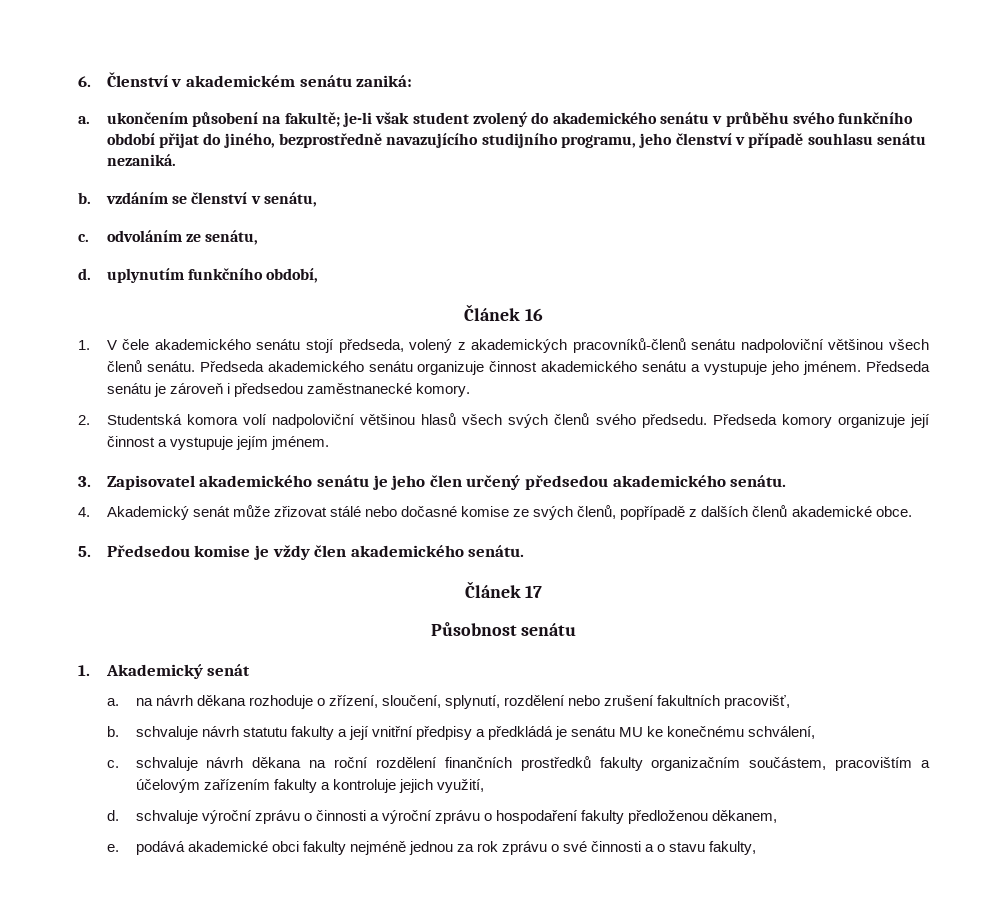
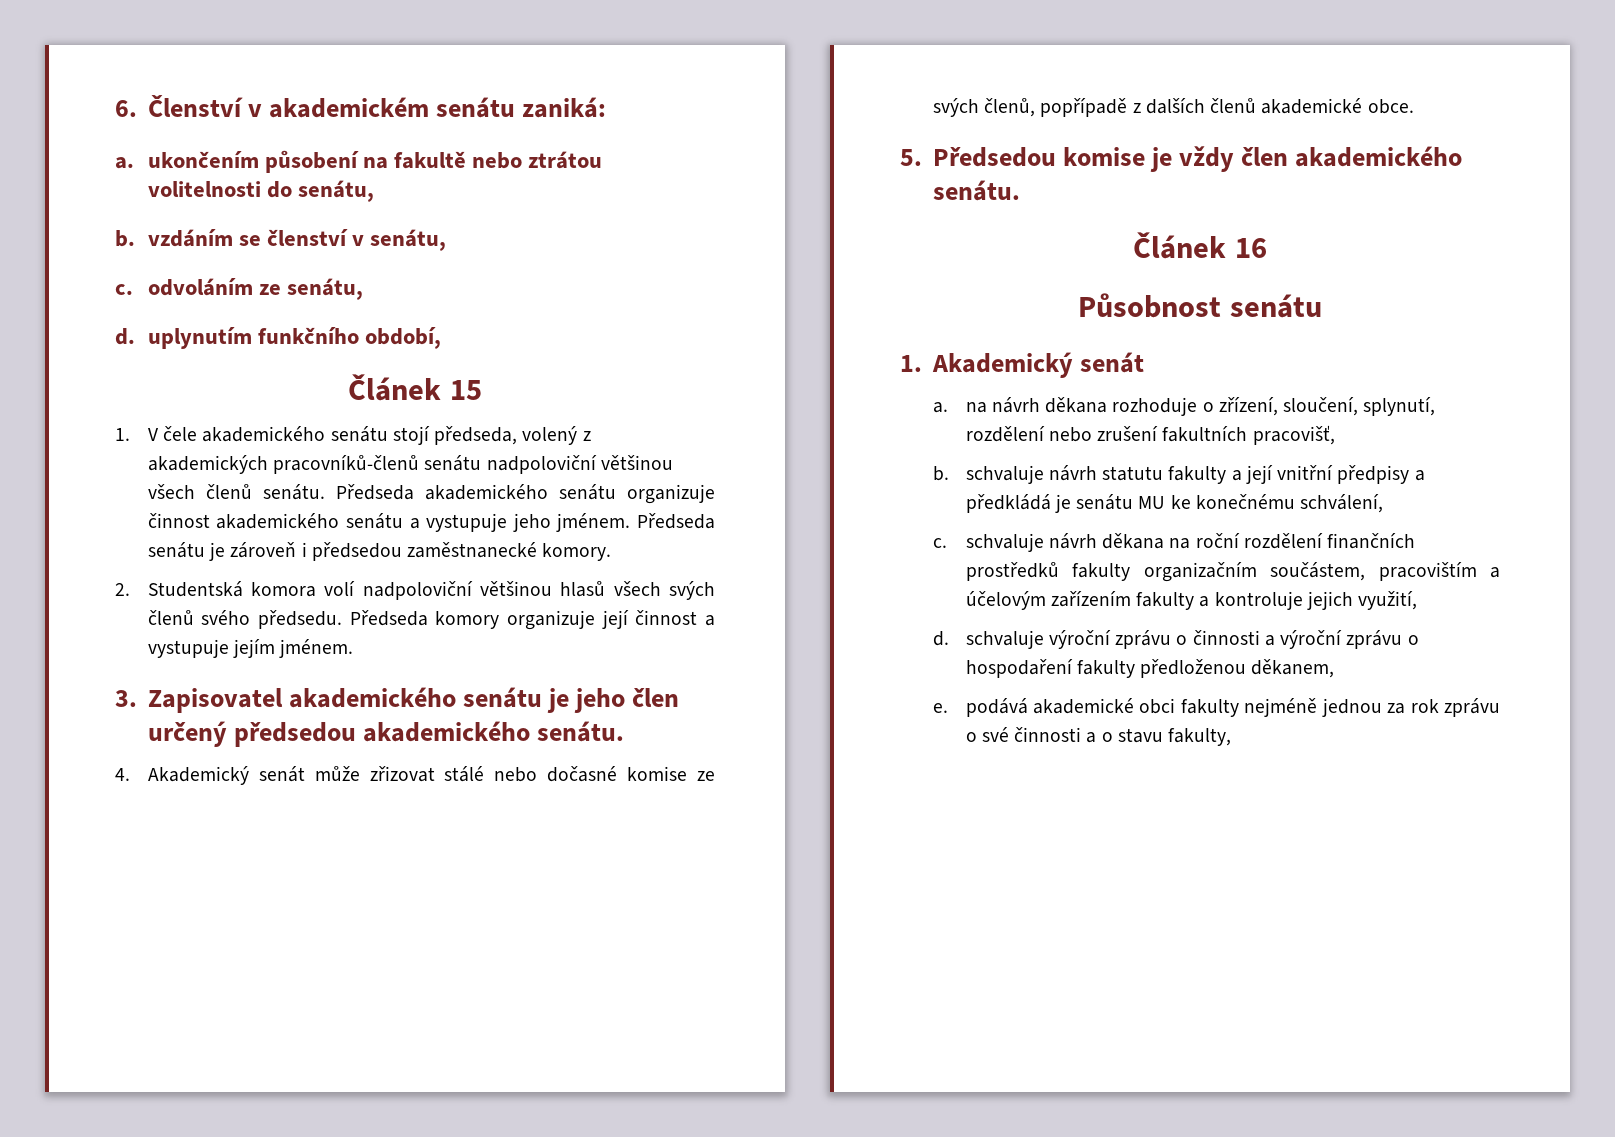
[284,112,914,127] [106,133,926,148] [106,154,176,166] fakultě; je-li však student zvolený do akademického senátu v průběhu svého funkčního období přijat do jiného, bezprostředně navazujícího studijního programu, jeho členství v případě souhlasu senátu nezaniká. -> [394,151,603,169] [147,180,374,202] fakultě nebo ztrátou volitelnosti do senátu,
[524,308,543,321] 16 -> [449,380,482,400] 15
[525,585,543,598] 17 -> [1234,238,1267,258] 16

